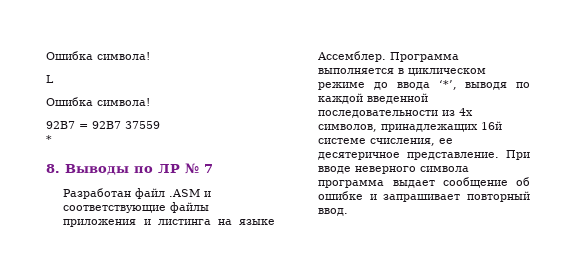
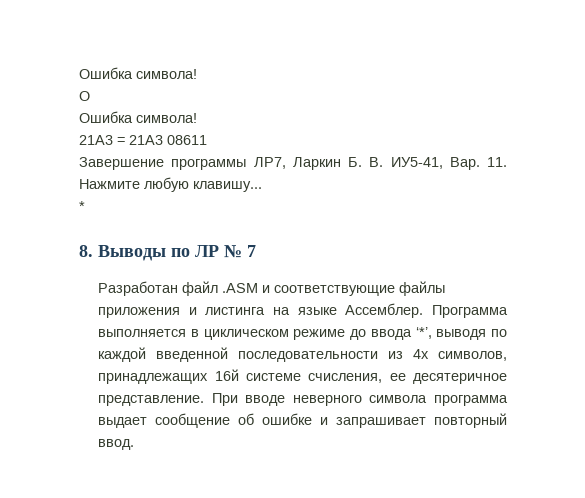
[46,51,150,60] [46,75,54,83] [46,97,150,106] [46,121,160,129] Ошибка символа! // L // Ошибка символа! // 92B7 = 92B7 37559 -> [79,67,197,79] [79,91,90,101] [79,111,197,123] [79,135,207,145] [79,157,507,170] [79,177,262,192] Ошибка символа! // O // Ошибка символа! // 21A3 = 21A3 08611 // Завершение программы ЛР7, Ларкин Б. В. ИУ5-41, Вар. 11. Нажмите любую клавишу...

